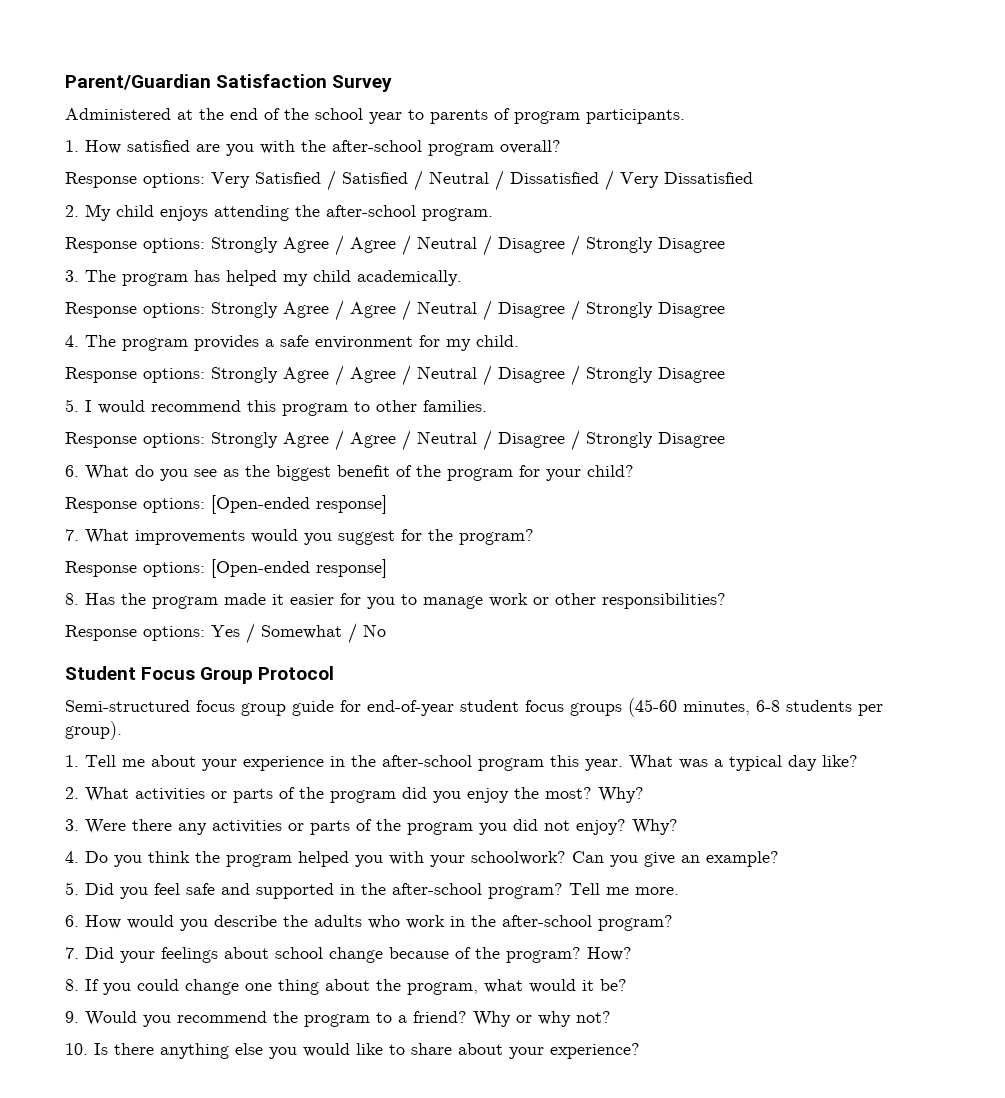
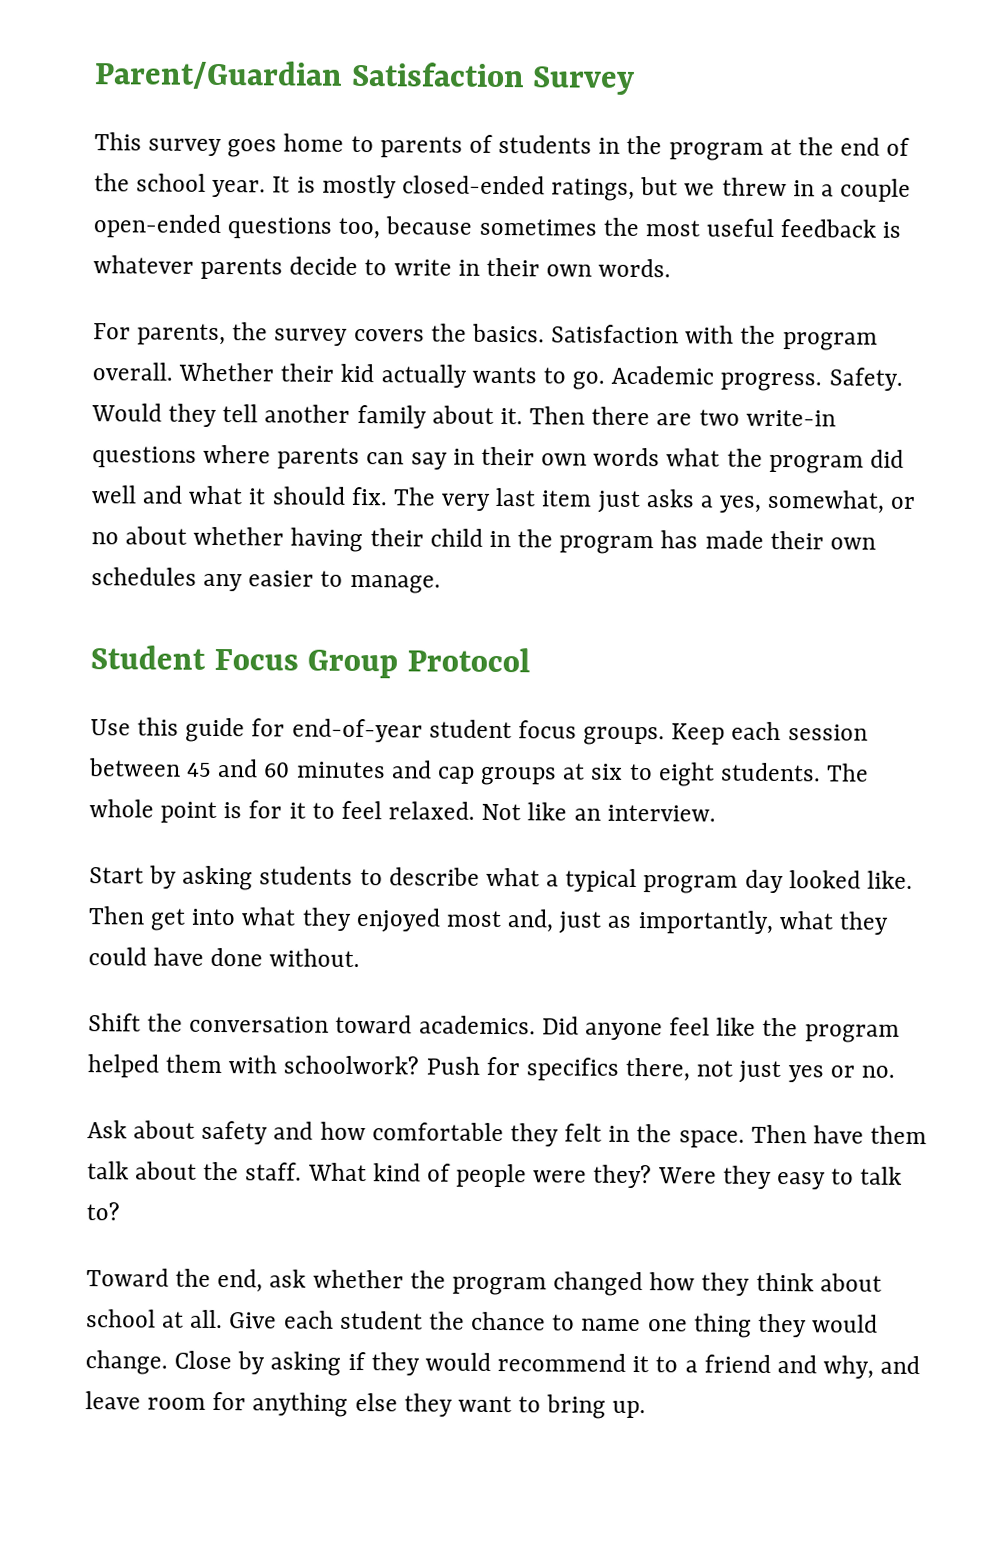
[65,108,171,120] Administered -> [94,132,764,161] This survey goes home to parents of students in the program
[369,108,685,124] [65,140,561,156] [65,170,753,191] [65,204,493,221] [65,235,725,256] [65,270,462,286] [65,300,725,321] [65,335,519,351] [65,365,725,386] [65,399,487,416] [65,430,725,451] [65,465,634,481] [65,495,387,514] [65,529,534,545] [65,559,387,578] [65,593,726,609] [65,623,386,644] year to parents of program participants. // 1. How satisfied are you with the after-school program overall? // Response options: Very Satisfied / Satisfied / Neutral / Dissatisfied / Very Dissatisfied // 2. My child enjoys attending the after-school program. // Response options: Strongly Agree / Agree / Neutral / Disagree / Strongly Disagree // 3. The program has helped my child academically. // Response options: Strongly Agree / Agree / Neutral / Disagree / Strongly Disagree // 4. The program provides a safe environment for my child. // Response options: Strongly Agree / Agree / Neutral / Disagree / Strongly Disagree // 5. I would recommend this program to other families. // Response options: Strongly Agree / Agree / Neutral / Disagree / Strongly Disagree // 6. What do you see as the biggest benefit of the program for your child? // Response options: [Open-ended response] // 7. What improvements would you suggest for the program? // Response options: [Open-ended response] // 8. Has the program made it easier for you to manage work or other responsibilities? // Response options: Yes / Somewhat / No -> [212,174,912,202] [93,214,902,240] [93,255,672,280] [93,322,878,351] [92,362,903,392] [91,403,836,429] [92,444,904,474] [91,485,916,514] [91,526,876,555] [91,567,441,594] year. It is mostly closed-ended ratings, but we threw in a couple open-ended questions too, because sometimes the most useful feedback is whatever parents decide to write in their own words. // For parents, the survey covers the basics. Satisfaction with the program overall. Whether their kid actually wants to go. Academic progress. Safety. Would they tell another family about it. Then there are two write-in questions where parents can say in their own words what the program did well and what it should fix. The very last item just asks a yes, somewhat, or no about whether having their child in the program has made their own schedules any easier to manage.
[65,700,286,716] Semi-structured focus group -> [90,717,180,736] Use this
[570,698,883,717] [65,721,122,740] [65,755,858,771] [65,787,644,803] [65,819,678,835] [65,851,779,867] [65,882,679,899] [65,915,673,931] [65,947,632,963] [65,979,627,995] [65,1011,611,1027] [65,1043,640,1059] groups (45-60 minutes, 6-8 students per group). // 1. Tell me about your experience in the after-school program this year. What was a typical day like? // 2. What activities or parts of the program did you enjoy the most? Why? // 3. Were there any activities or parts of the program you did not enjoy? Why? // 4. Do you think the program helped you with your schoolwork? Can you give an example? // 5. Did you feel safe and supported in the after-school program? Tell me more. // 6. How would you describe the adults who work in the after-school program? // 7. Did your feelings about school change because of the program? How? // 8. If you could change one thing about the program, what would it be? // 9. Would you recommend the program to a friend? Why or why not? // 10. Is there anything else you would like to share about your experience? -> [583,721,868,746] [88,758,870,787] [89,799,716,824] [89,865,913,894] [88,906,889,935] [88,947,361,968] [88,1013,900,1043] [87,1054,895,1084] [87,1120,928,1148] [87,1161,903,1190] [86,1202,120,1221] [86,1268,882,1297] [86,1309,879,1338] [85,1350,921,1379] [85,1391,647,1419] groups. Keep each session between 45 and 60 minutes and cap groups at six to eight students. The whole point is for it to feel relaxed. Not like an interview. // Start by asking students to describe what a typical program day looked like. Then get into what they enjoyed most and, just as importantly, what they could have done without. // Shift the conversation toward academics. Did anyone feel like the program helped them with schoolwork? Push for specifics there, not just yes or no. // Ask about safety and how comfortable they felt in the space. Then have them talk about the staff. What kind of people were they? Were they easy to talk to? // Toward the end, ask whether the program changed how they think about school at all. Give each student the chance to name one thing they would change. Close by asking if they would recommend it to a friend and why, and leave room for anything else they want to bring up.

